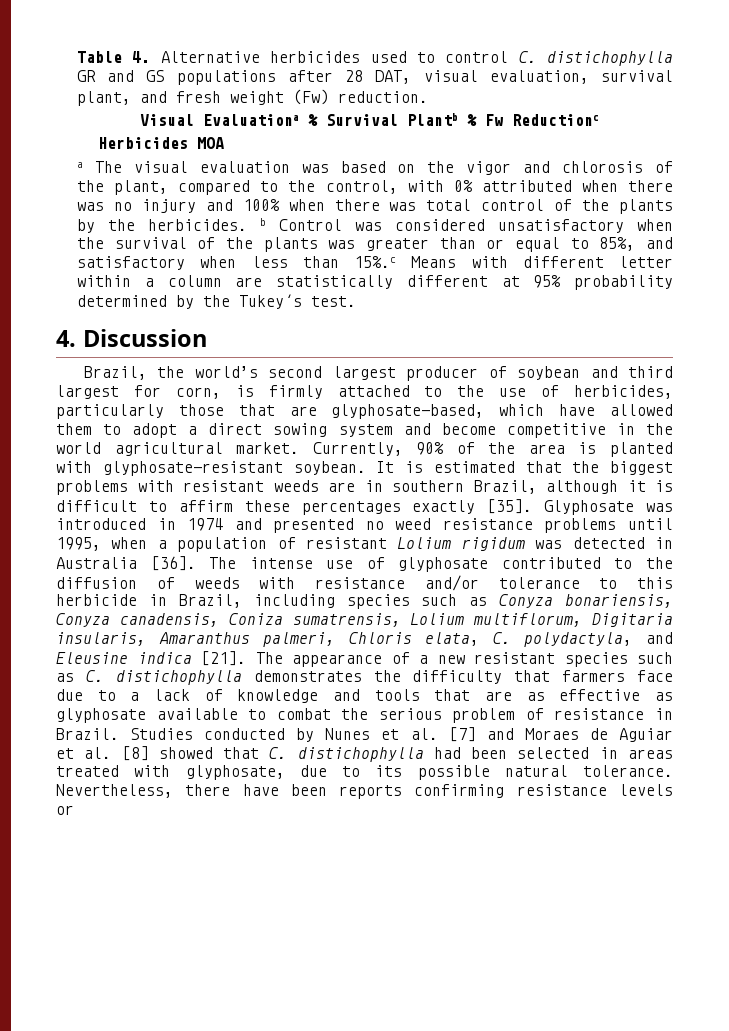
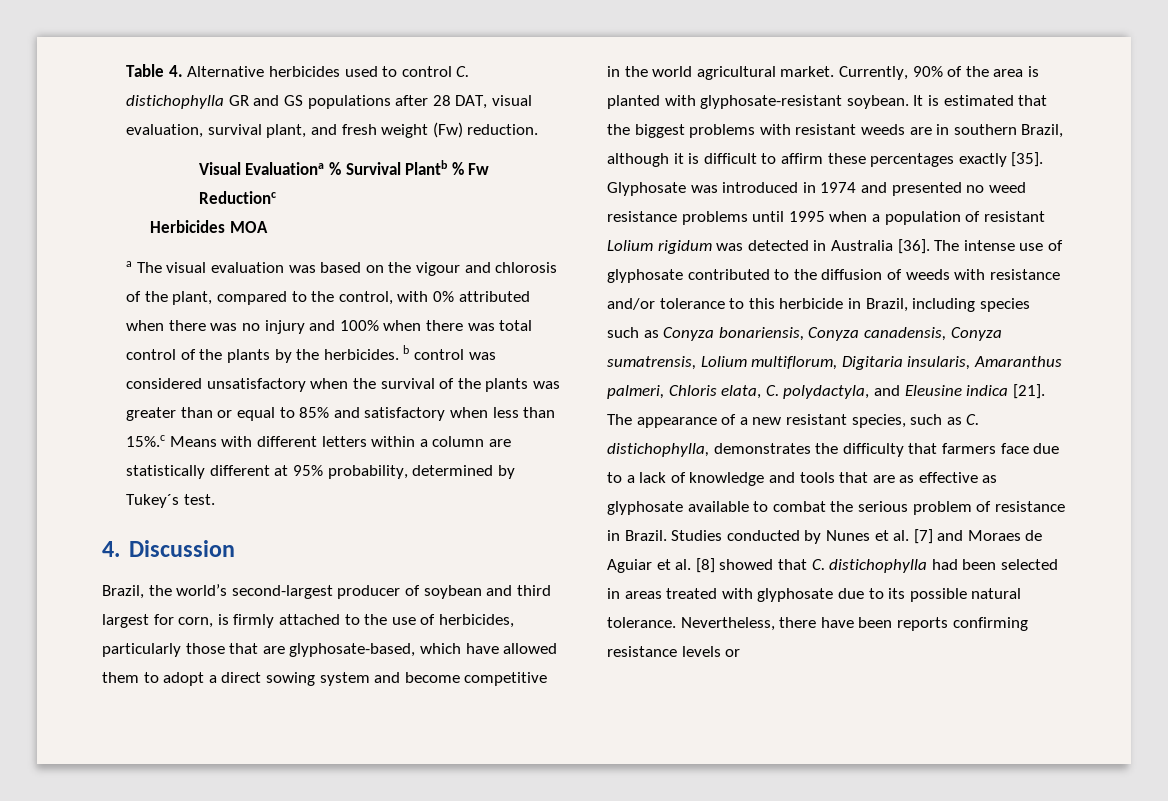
[466,161,512,175] vigor -> [415,262,460,276] vigour
[279,219,343,231] Control -> [413,349,464,360] control
[599,237,636,251] 85%, -> [299,407,330,418] 85%
[619,256,673,268] letter -> [321,436,367,447] letters
[574,275,673,290] probability -> [327,465,408,479] probability,
[203,295,231,307] the -> (515, 472) none
[268,366,396,380] second largest -> [231,585,333,599] second-largest
[56,537,101,551] 1995, -> [788,211,825,222] 1995
[228,613,283,625] Coniza -> [950,327,1002,341] Conyza
[564,652,628,667] species -> [851,414,906,428] species,
[115,670,242,685] distichophylla -> [607,443,709,457] distichophylla,
[185,765,285,780] glyphosate, -> [757,588,834,602] glyphosate

